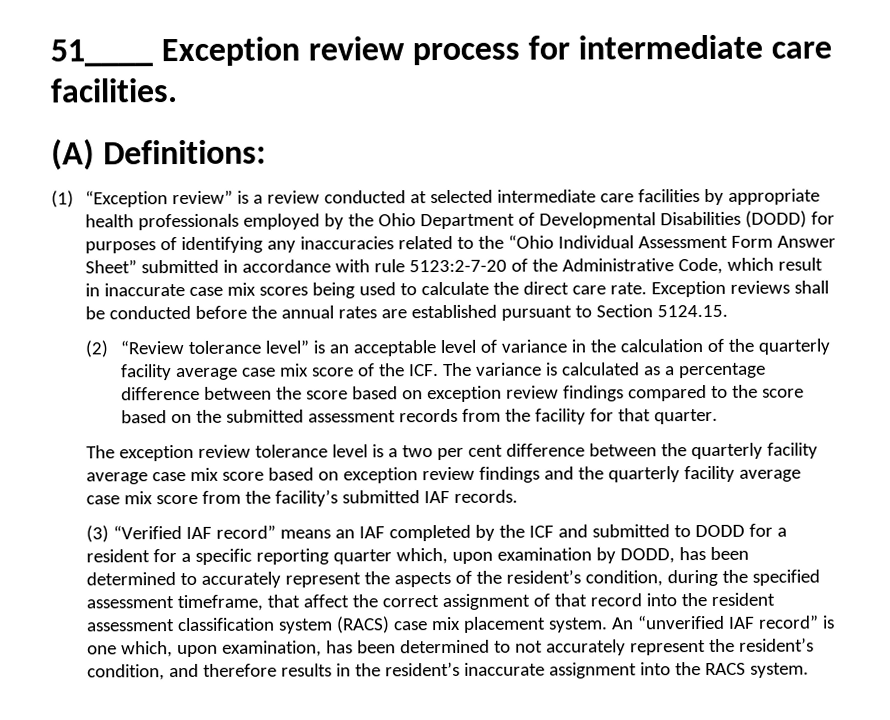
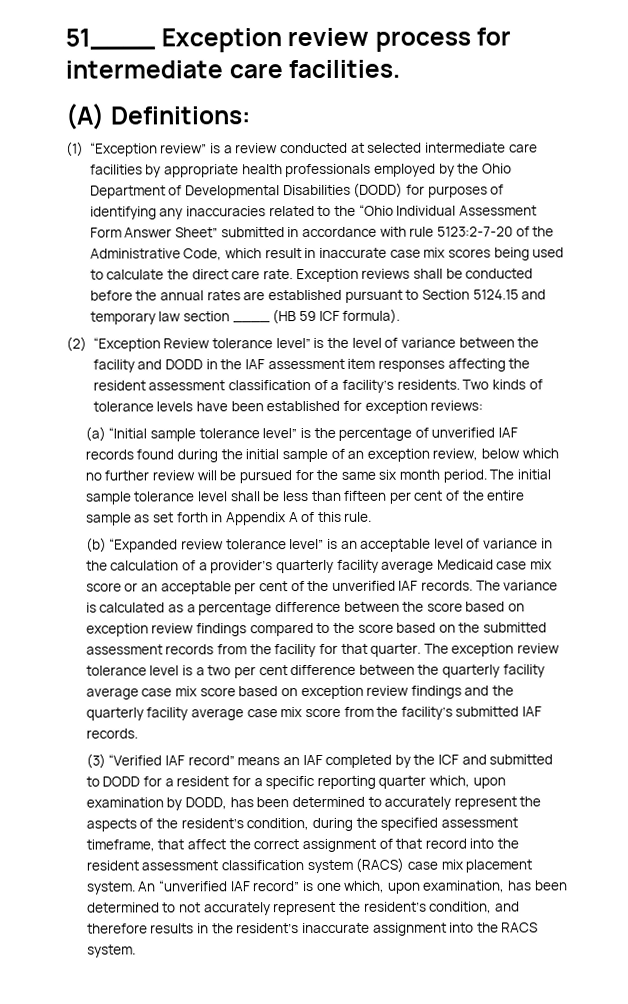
[657,304,729,318] [85,340,184,358] 5124.15. // (2) “Review -> [472,289,547,300] [89,308,401,325] [66,336,540,352] [92,358,531,373] [92,379,543,393] [92,400,484,414] [84,426,519,442] [84,448,559,463] [84,469,552,484] [84,490,525,505] [85,511,373,526] [85,537,224,553] 5124.15 and temporary law section ____ (HB 59 ICF formula). // (2) “Exception Review tolerance level” is the level of variance between the facility and DODD in the IAF assessment item responses affecting the resident assessment classification of a facility’s residents. Two kinds of tolerance levels have been established for exception reviews: // (a) “Initial sample tolerance level” is the percentage of unverified IAF records found during the initial sample of an exception review, below which no further review will be pursued for the same six month period. The initial sample tolerance level shall be less than fifteen per cent of the entire sample as set forth in Appendix A of this rule. // (b) “Expanded review
[727,338,830,355] [120,363,439,381] the quarterly facility average case mix score of the ICF. -> [198,559,553,574] [85,580,474,595] a provider’s quarterly facility average Medicaid case mix score or an acceptable per cent of the unverified IAF records.
(718, 416) // -> (422, 650) none

